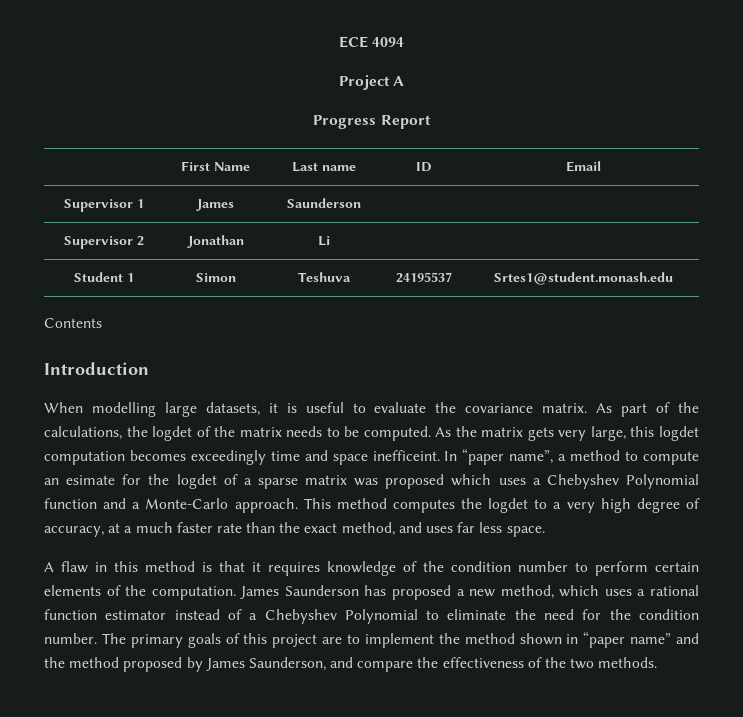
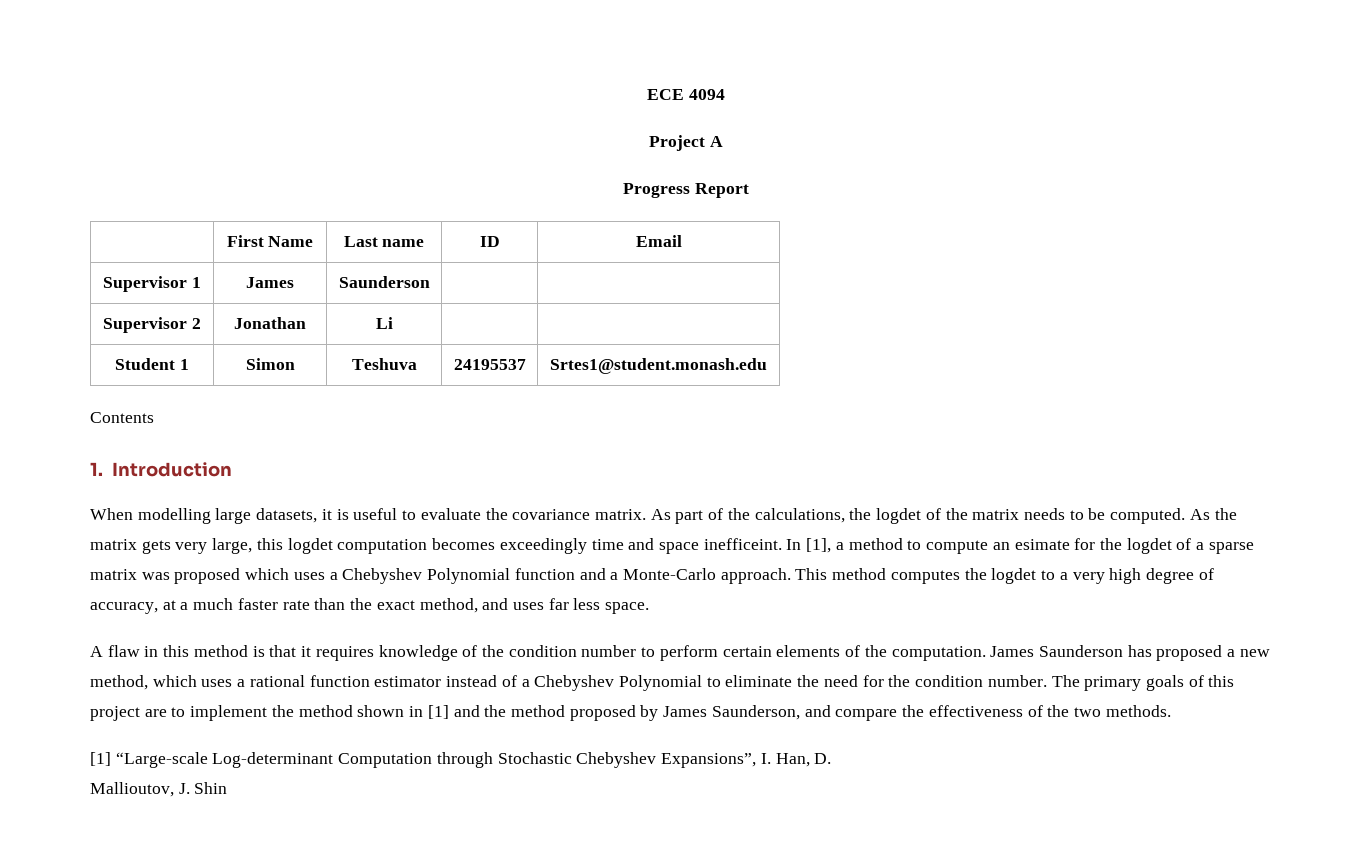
(102, 323) none -> [90,462,103,476] 1.
[462,448,554,465] “paper name”, -> [806,538,832,553] [1],
[583,631,672,648] “paper name” -> [427,705,449,719] [1]
(658, 662) none -> [90,752,832,768] [90,782,228,797] // [1] “Large-scale Log-determinant Computation through Stochastic Chebyshev Expansions”, I. Han, D. // Mallioutov, J. Shin

